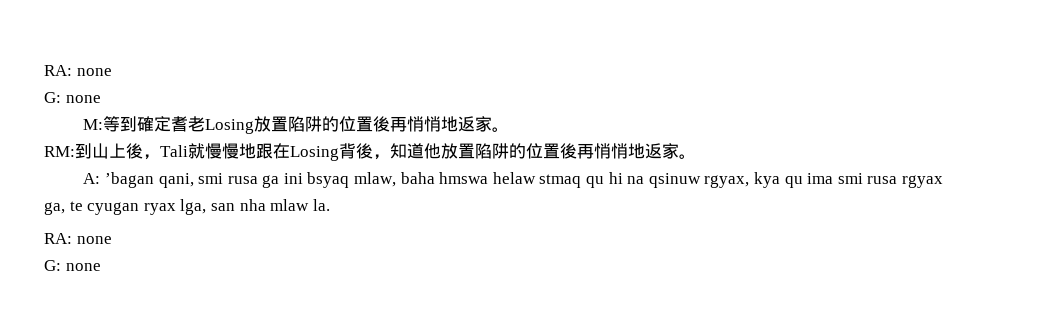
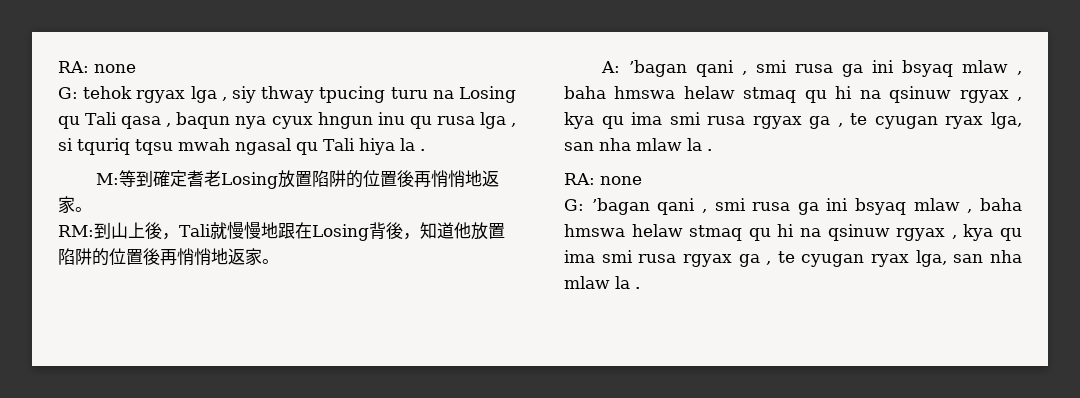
[44,65,112,76] [44,92,101,103] RA: none // G: none -> [58,61,136,73] [58,86,516,103] [58,112,517,129] [58,138,425,155] RA: none // G: tehok rgyax lga , siy thway tpucing turu na Losing qu Tali qasa , baqun nya cyux hngun inu qu rusa lga , si tquriq tqsu mwah ngasal qu Tali hiya la .
[158,172,943,188] [44,199,330,215] [44,233,112,244] [44,260,101,271] qani, smi rusa ga ini bsyaq mlaw, baha hmswa helaw stmaq qu hi na qsinuw rgyax, kya qu ima smi rusa rgyax ga, te cyugan ryax lga, san nha mlaw la. // RA: none // G: none -> [696,60,1023,77] [564,86,1023,103] [564,112,1022,129] [564,138,712,151] [564,173,642,185] [564,198,1022,215] [564,224,1023,241] [564,250,1022,267] [564,276,640,289] qani , smi rusa ga ini bsyaq mlaw , baha hmswa helaw stmaq qu hi na qsinuw rgyax , kya qu ima smi rusa rgyax ga , te cyugan ryax lga, san nha mlaw la . // RA: none // G: ’bagan qani , smi rusa ga ini bsyaq mlaw , baha hmswa helaw stmaq qu hi na qsinuw rgyax , kya qu ima smi rusa rgyax ga , te cyugan ryax lga, san nha mlaw la .

